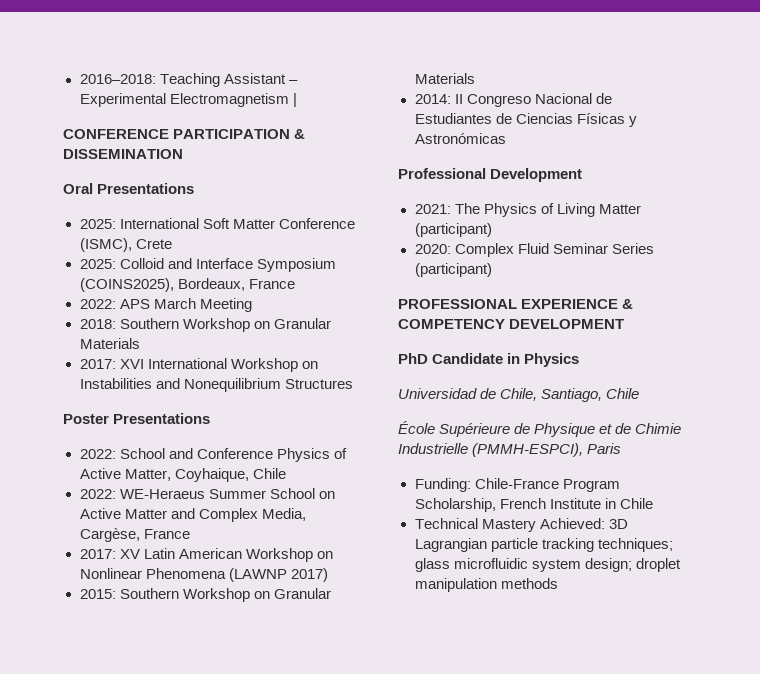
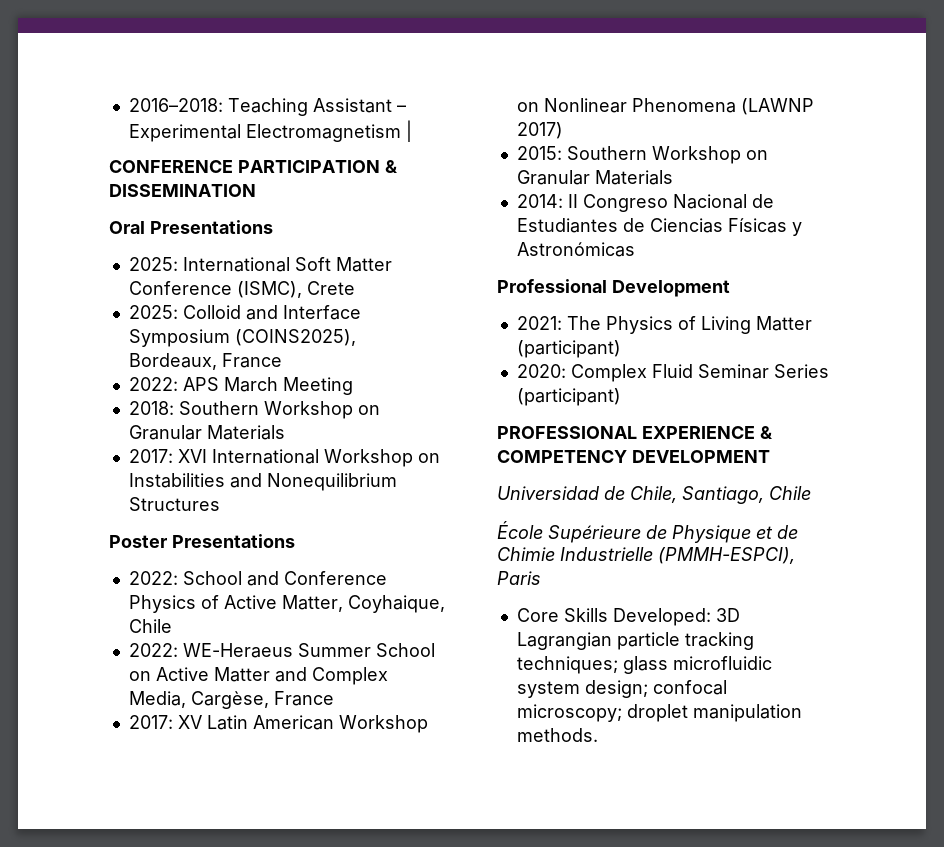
[398,353,580,367] // PhD Candidate in Physics -> (770, 456) none
[414,478,620,492] [414,498,653,512] [414,518,605,532] Funding: Chile-France Program Scholarship, French Institute in Chile // Technical Mastery Achieved: -> [516,608,711,626] Core Skills Developed:
(632, 565) none -> [652,680,727,695] [516,704,622,722] confocal microscopy;
[500,578,558,589] methods -> [516,728,598,742] methods.

